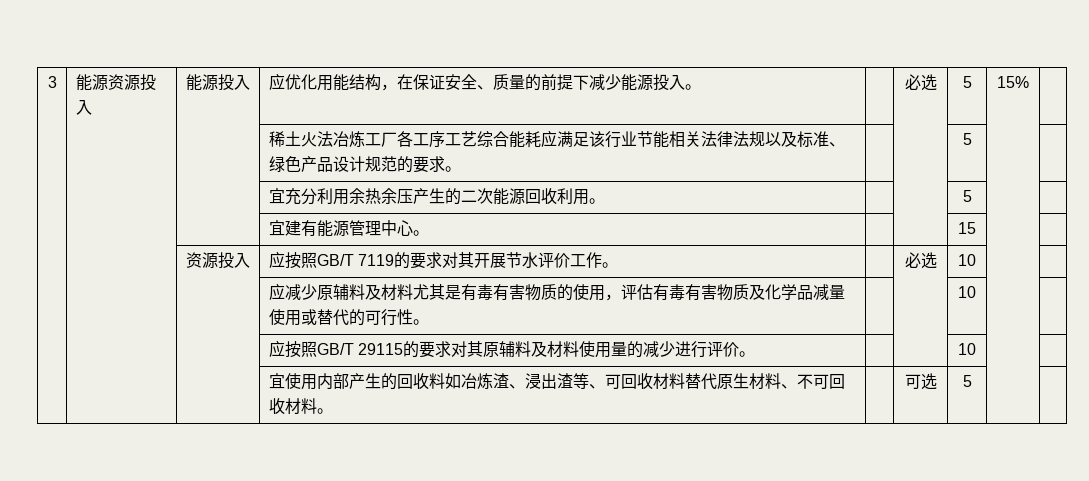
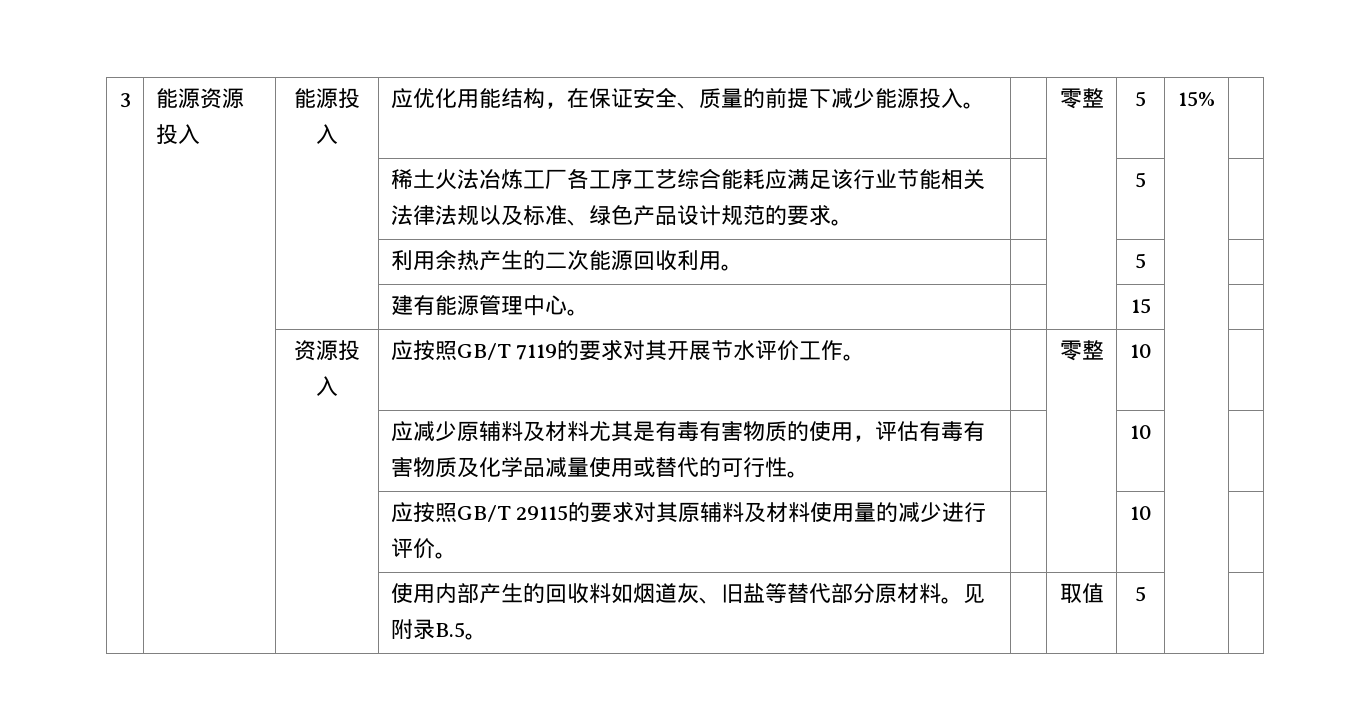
[904,74,937,91] 必选 -> [1059,88,1104,109] 零整
[268,188,317,205] 宜充分 -> (1146, 180) none
[380,188,413,205] 余压 -> (479, 260) none
[268,220,285,236] 宜 -> (1146, 261) none
[904,252,937,269] 必选 -> [1059,340,1104,361] 零整
[268,373,285,389] 宜 -> (1152, 513) none
[460,373,845,390] [268,398,333,415] [904,373,937,390] 冶炼渣、浸出渣等、可回收材料替代原生材料、不可回收材料。 | | 可选 -> [632,583,985,604] [390,619,487,640] [1059,583,1104,603] 烟道灰、旧盐等替代部分原材料。见附录B.5。 | | 取值

